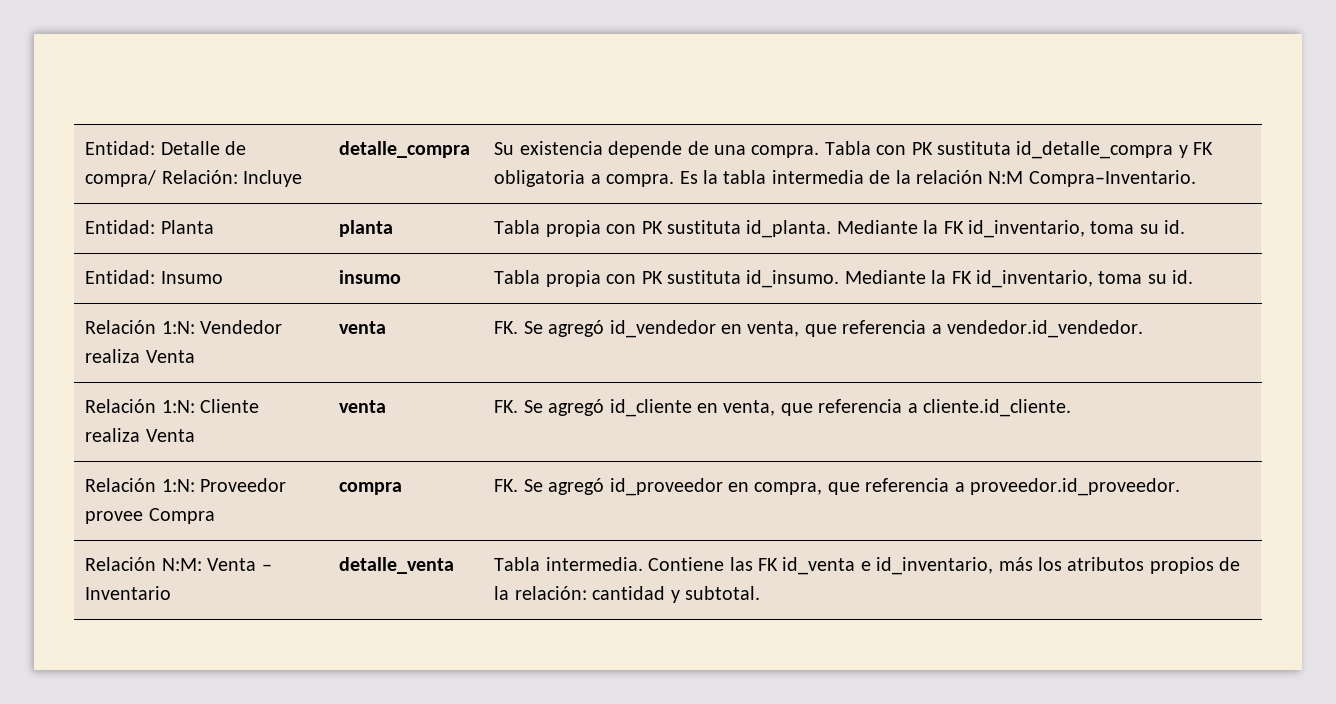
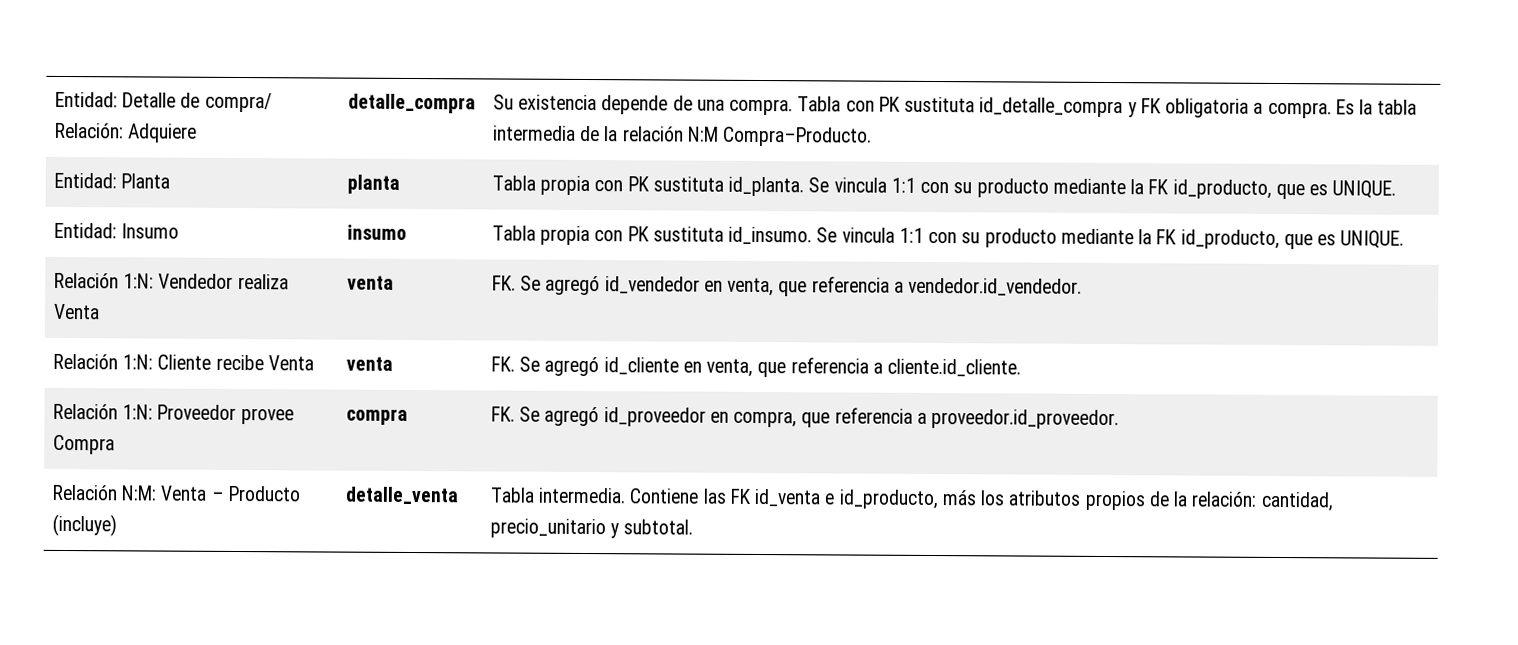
[243,170,303,187] Incluye -> [127,123,197,143] Adquiere
[1028,170,1196,187] Compra–Inventario. -> [723,126,873,147] Compra–Producto.
[836,220,1186,238] Mediante la FK id_inventario, toma su id. -> [808,177,1397,200] Se vincula 1:1 con su producto mediante la FK id_producto, que es UNIQUE.
[844,270,1194,288] Mediante la FK id_inventario, toma su id. -> [816,227,1405,250] Se vincula 1:1 con su producto mediante la FK id_producto, que es UNIQUE.
[85,428,141,442] realiza -> [215,354,264,371] recibe
[85,586,172,600] Inventario -> [227,485,301,502] [51,513,117,537] Producto (incluye)
[876,557,994,575] id_inventario, -> [838,489,939,510] id_producto,
[592,586,666,600] cantidad -> [1260,491,1334,512] [489,518,606,539] cantidad, precio_unitario

